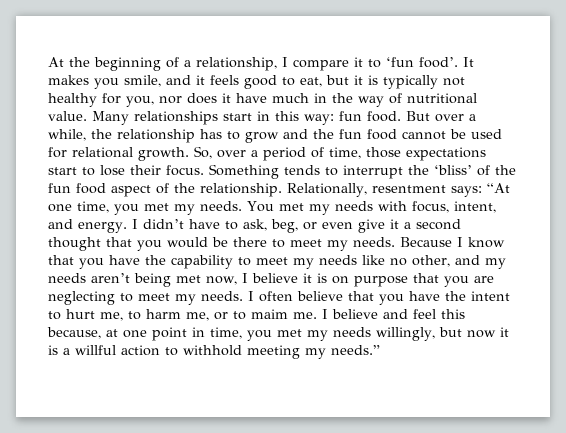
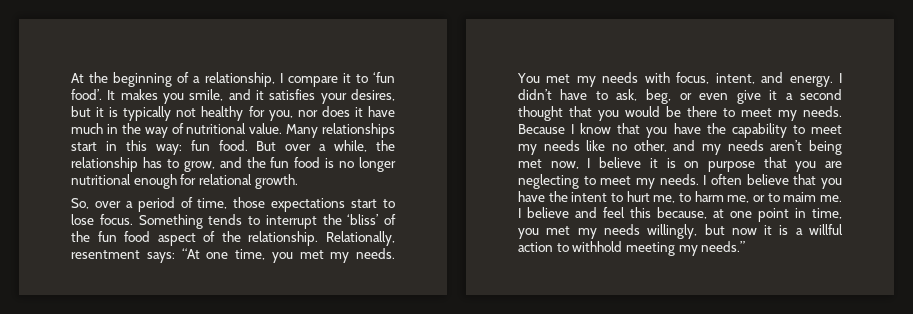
[210,75,322,89] feels good to eat, -> [269,89,396,104] satisfies your desires,
[245,132,279,143] grow -> [183,161,215,172] grow,
[402,129,502,140] cannot be used -> [325,157,396,172] [71,174,177,189] is no longer nutritional enough
(189, 154) none -> (298, 181) //
[130,165,161,175] their -> (94, 219) none

